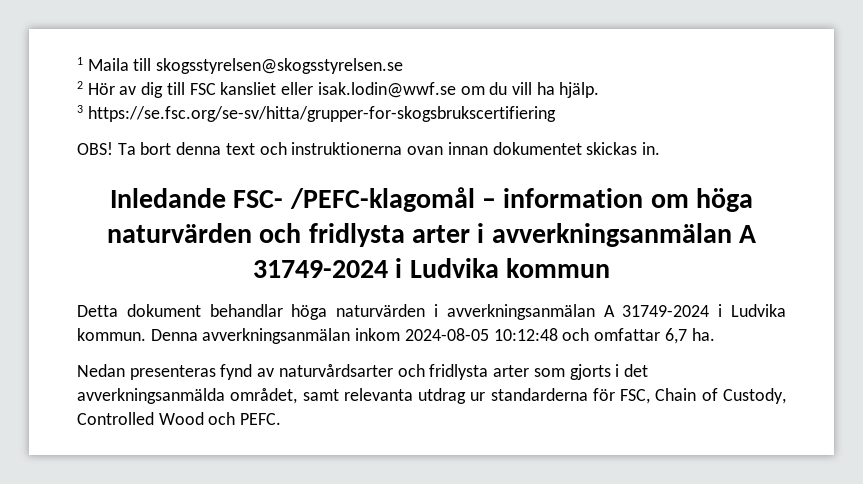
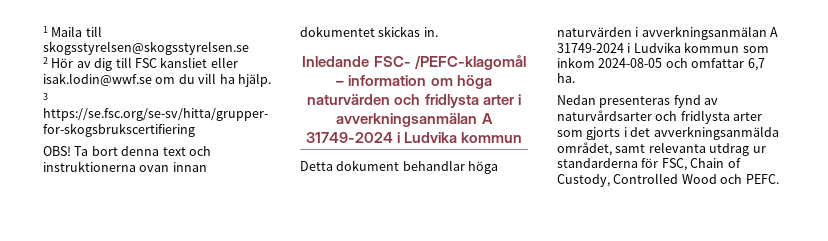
[77,328,351,344] kommun. Denna avverkningsanmälan -> [684,42,769,53] kommun som
[493,328,558,341] 10:12:48 -> (663, 63) none

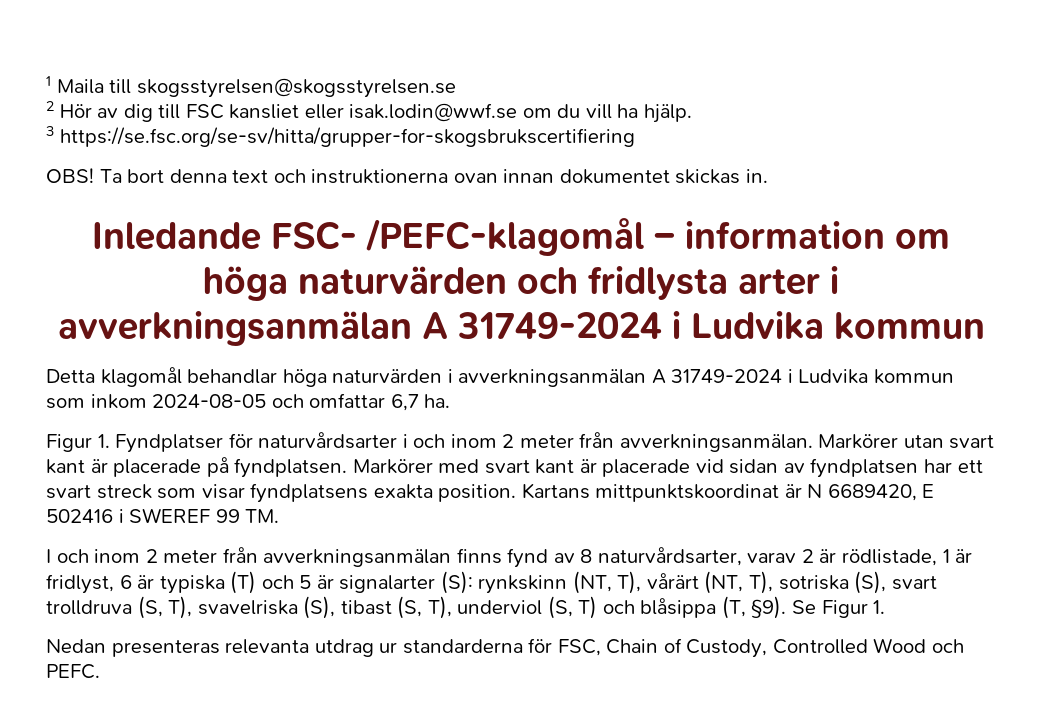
[336,160,400,171] dokument -> [100,367,182,387] klagomål
[557,95,719,108] [557,110,763,124] [557,126,779,140] [557,142,646,156] Nedan presenteras fynd av naturvårdsarter och fridlysta arter som gjorts i det avverkningsanmälda området, samt -> [46,432,995,453] [46,457,983,478] [46,483,935,503] [46,508,280,523] [46,547,973,568] [46,571,937,594] [46,596,886,619] [46,639,220,657] Figur 1. Fyndplatser för naturvårdsarter i och inom 2 meter från avverkningsanmälan. Markörer utan svart kant är placerade på fyndplatsen. Markörer med svart kant är placerade vid sidan av fyndplatsen har ett svart streck som visar fyndplatsens exakta position. Kartans mittpunktskoordinat är N 6689420, E 502416 i SWEREF 99 TM. // I och inom 2 meter från avverkningsanmälan finns fynd av 8 naturvårdsarter, varav 2 är rödlistade, 1 är fridlyst, 6 är typiska (T) och 5 är signalarter (S): rynkskinn (NT, T), vårärt (NT, T), sotriska (S), svart trolldruva (S, T), svavelriska (S), tibast (S, T), underviol (S, T) och blåsippa (T, §9). Se Figur 1. // Nedan presenteras

